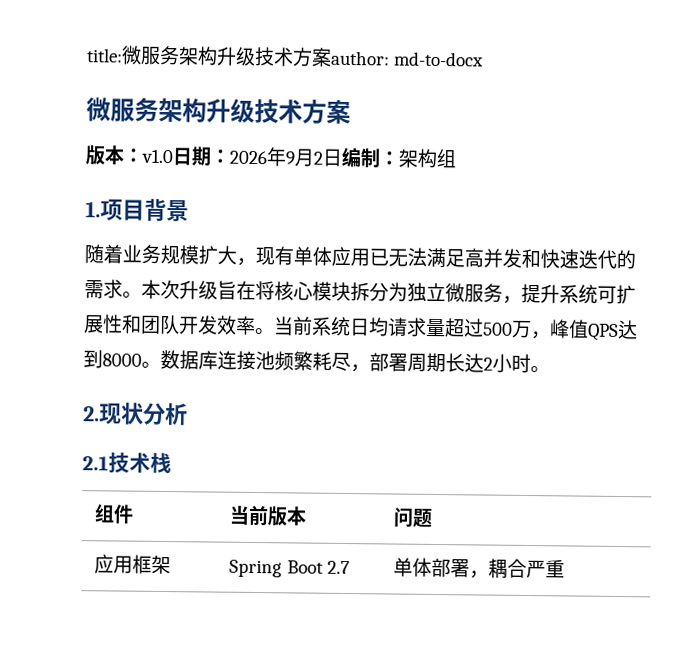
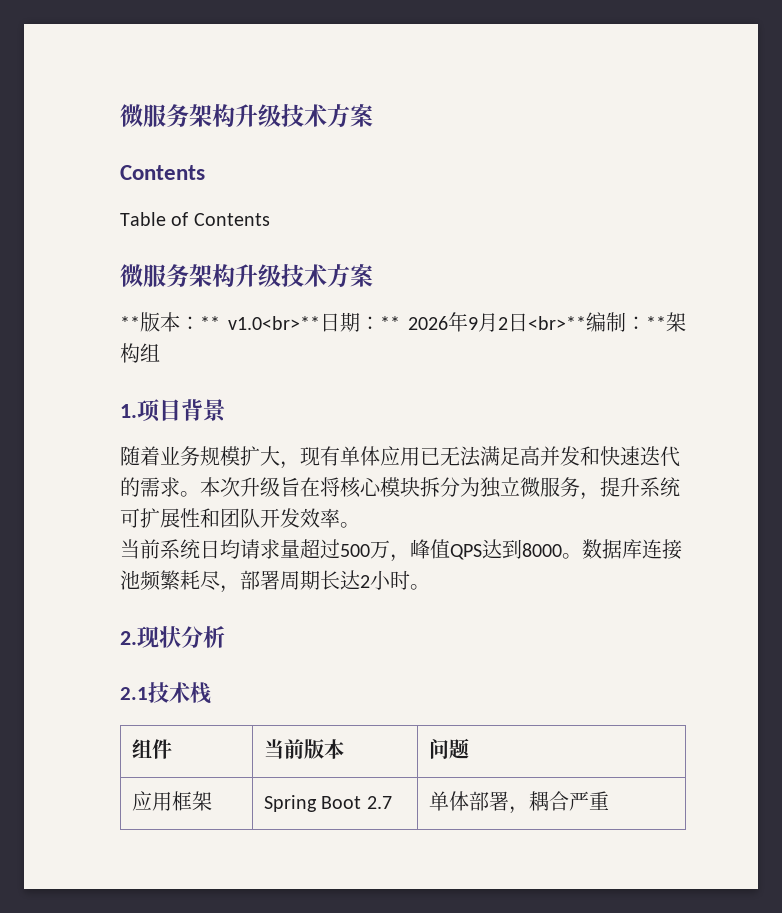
[86,45,485,67] [86,97,351,125] [85,145,231,167] title:微服务架构升级技术方案author: md-to-docx // 微服务架构升级技术方案 // 版本：v1.0日期： -> [120,104,373,127] [120,165,205,180] [120,212,270,226] [120,264,373,287] [120,312,400,332] 微服务架构升级技术方案 // Contents // Table of Contents // 微服务架构升级技术方案 // **版本：** v1.0<br>**日期：**
[341,146,400,168] 编制： -> [528,312,666,332] <br>**编制：**
(275, 331) none -> (360, 525) //

